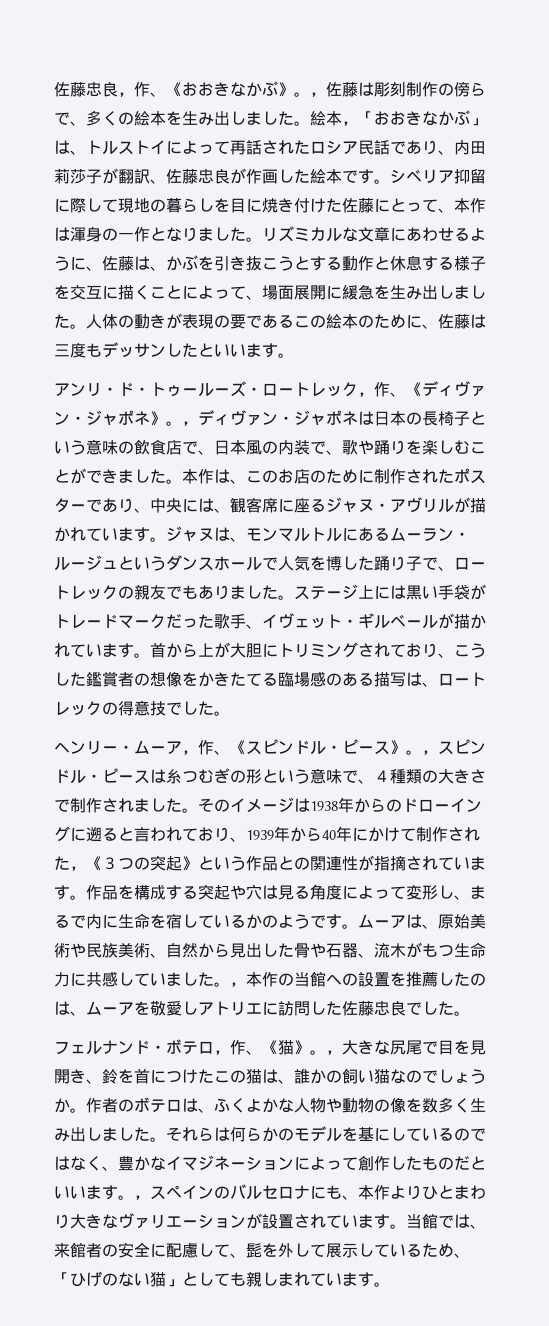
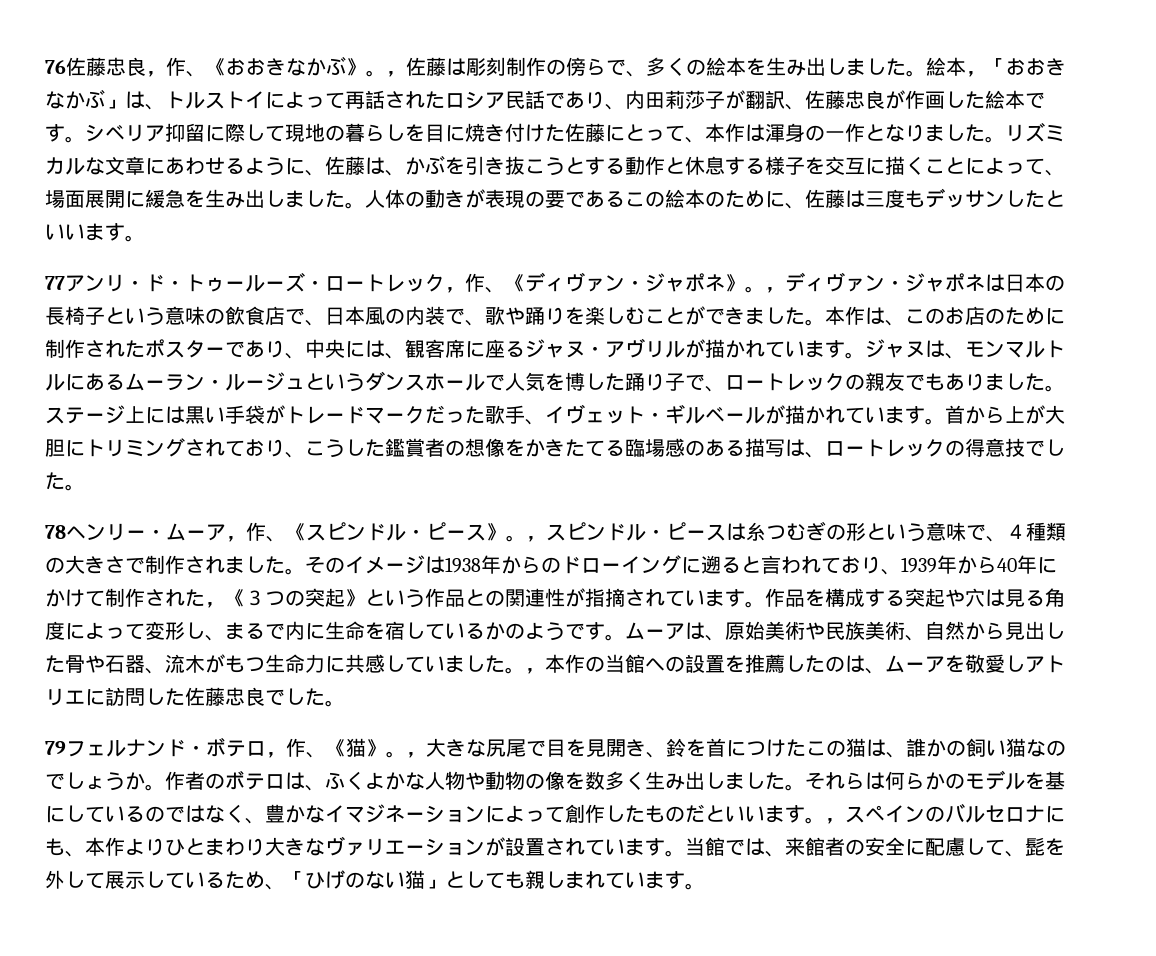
(54, 89) none -> [45,60,66,74] 76
(294, 355) none -> [45,276,65,290] 77
(230, 713) none -> [45,525,66,539] 78
(470, 1013) none -> [45,741,66,755] 79

